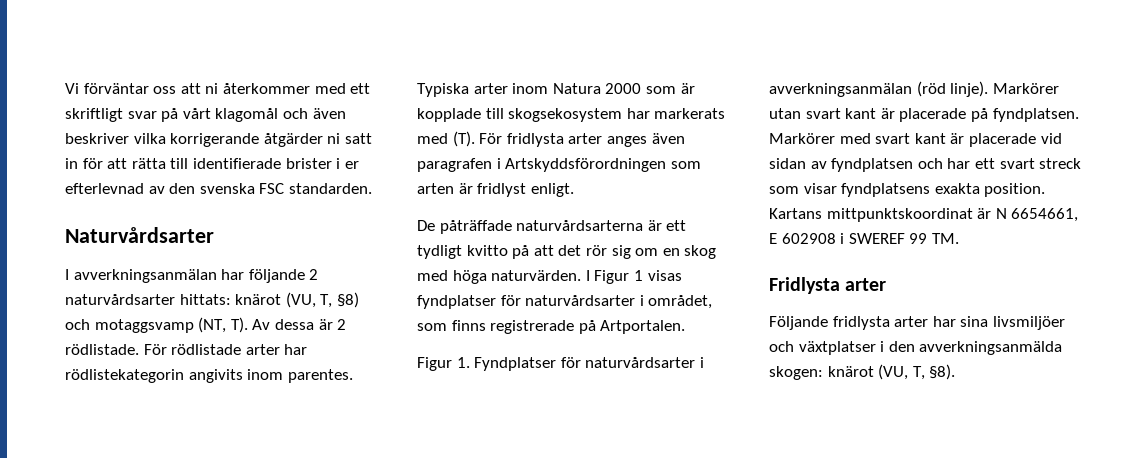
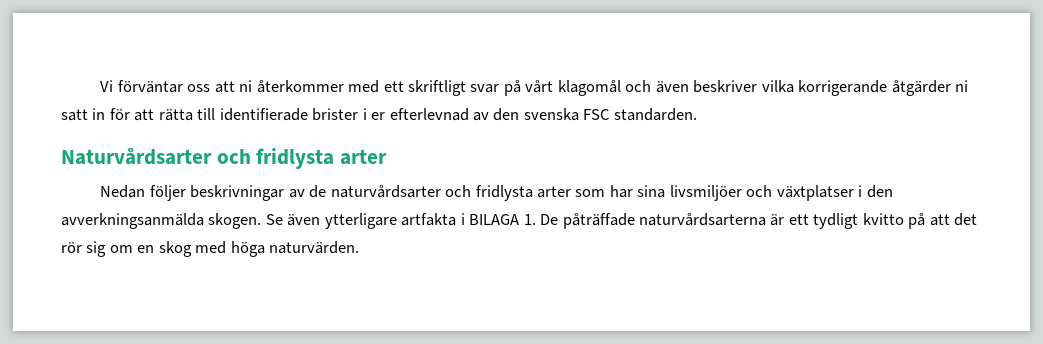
[65,269,319,283] [65,292,359,308] [65,317,347,333] [65,344,308,355] [65,369,353,383] [417,83,695,97] [417,108,726,122] [417,131,685,147] [417,158,701,172] [417,183,574,197] // I avverkningsanmälan har följande 2 naturvårdsarter hittats: knärot (VU, T, §8) och motaggsvamp (NT, T). Av dessa är 2 rödlistade. För rödlistade arter har rödlistekategorin angivits inom parentes. Typiska arter inom Natura 2000 som är kopplade till skogsekosystem har markerats med (T). För fridlysta arter anges även paragrafen i Artskyddsförordningen som arten är fridlyst enligt. // -> [216,148,388,169] [100,185,893,201] [61,213,536,229] och fridlysta arter // Nedan följer beskrivningar av de naturvårdsarter och fridlysta arter som har sina livsmiljöer och växtplatser i den avverkningsanmälda skogen. Se även ytterligare artfakta i BILAGA 1.
[585,270,682,284] [417,295,713,309] [417,320,686,334] [417,357,704,371] [769,81,1059,97] [769,108,1079,122] [769,133,1062,147] [769,158,1082,172] [769,183,1046,197] [769,208,1079,222] [769,233,959,244] [769,277,887,294] [769,316,1065,330] [769,341,1063,355] [769,364,956,380] I Figur 1 visas fyndplatser för naturvårdsarter i området, som finns registrerade på Artportalen. // Figur 1. Fyndplatser för naturvårdsarter i avverkningsanmälan (röd linje). Markörer utan svart kant är placerade på fyndplatsen. Markörer med svart kant är placerade vid sidan av fyndplatsen och har ett svart streck som visar fyndplatsens exakta position. Kartans mittpunktskoordinat är N 6654661, E 602908 i SWEREF 99 TM. // Fridlysta arter // Följande fridlysta arter har sina livsmiljöer och växtplatser i den avverkningsanmälda skogen: knärot (VU, T, §8). -> (360, 247) none

